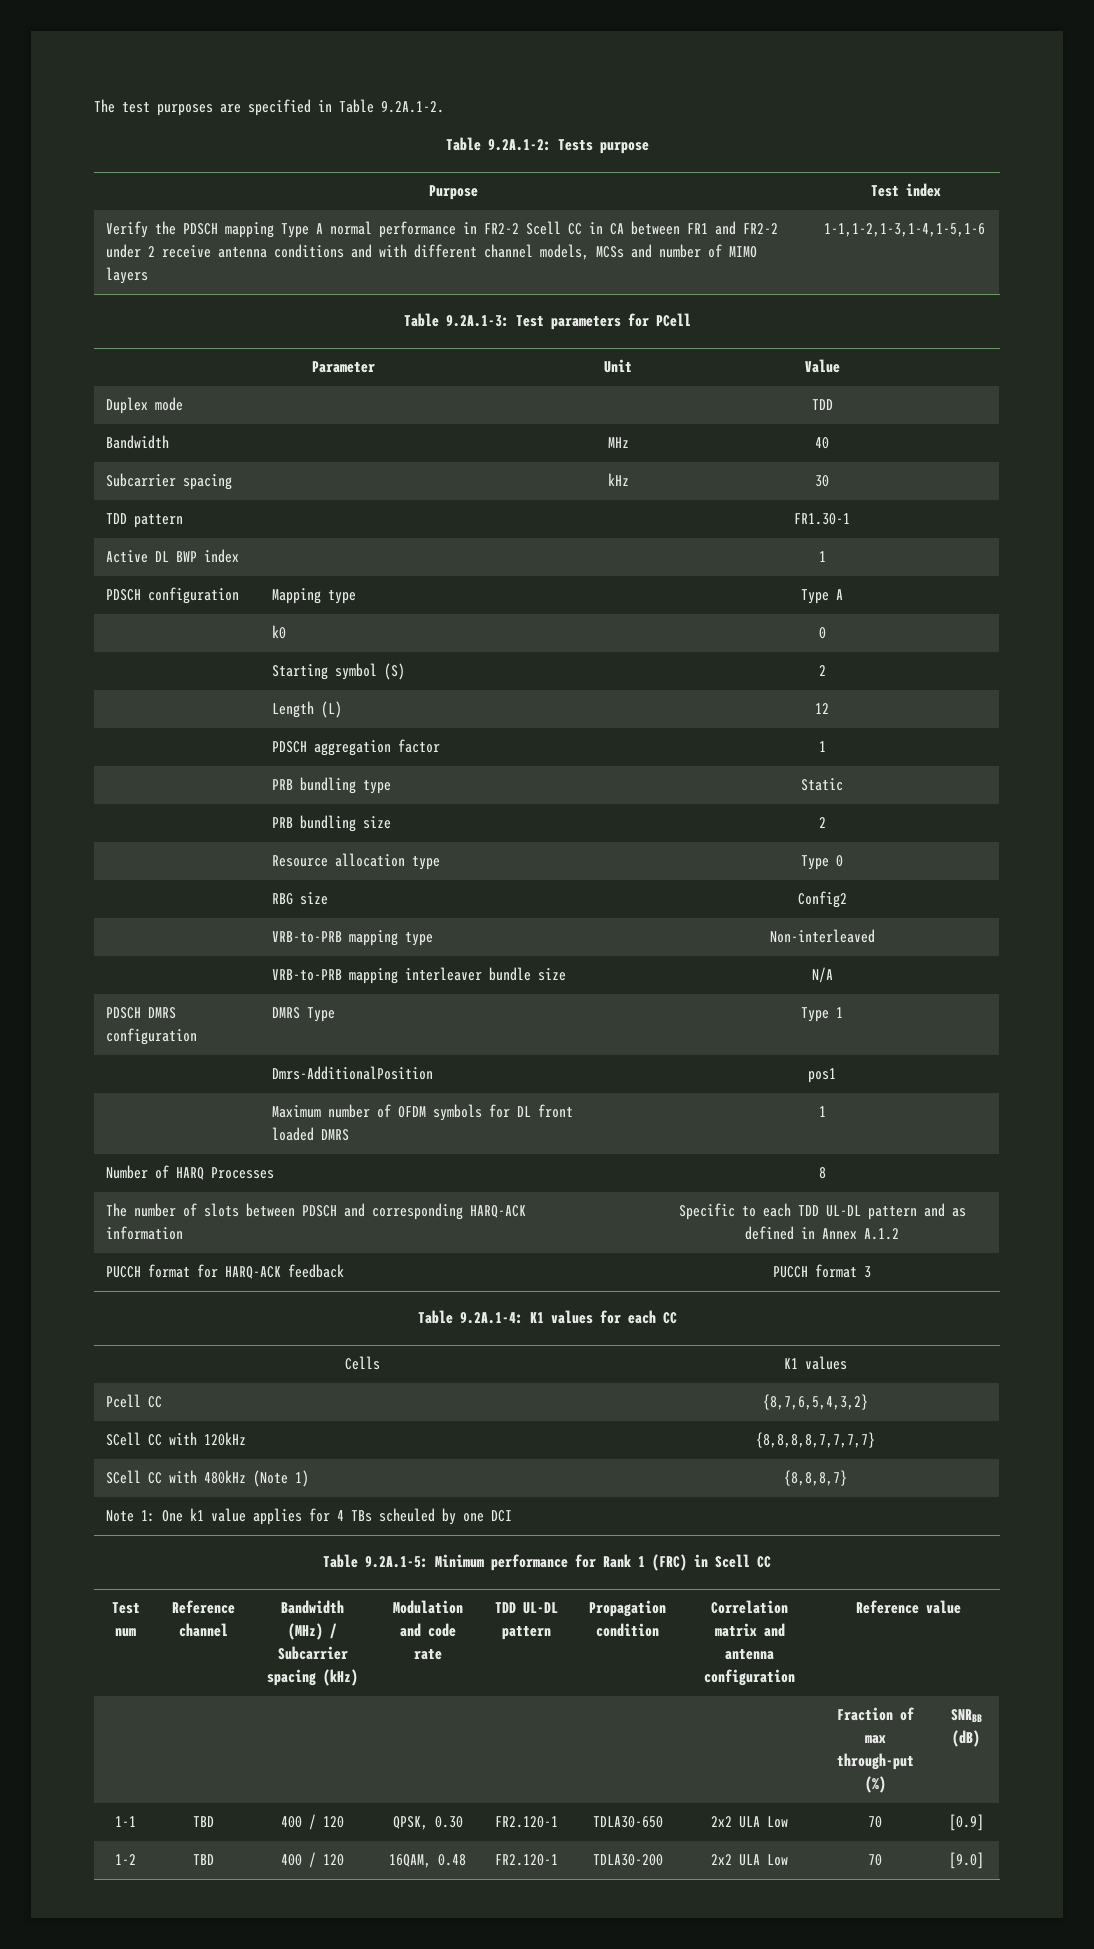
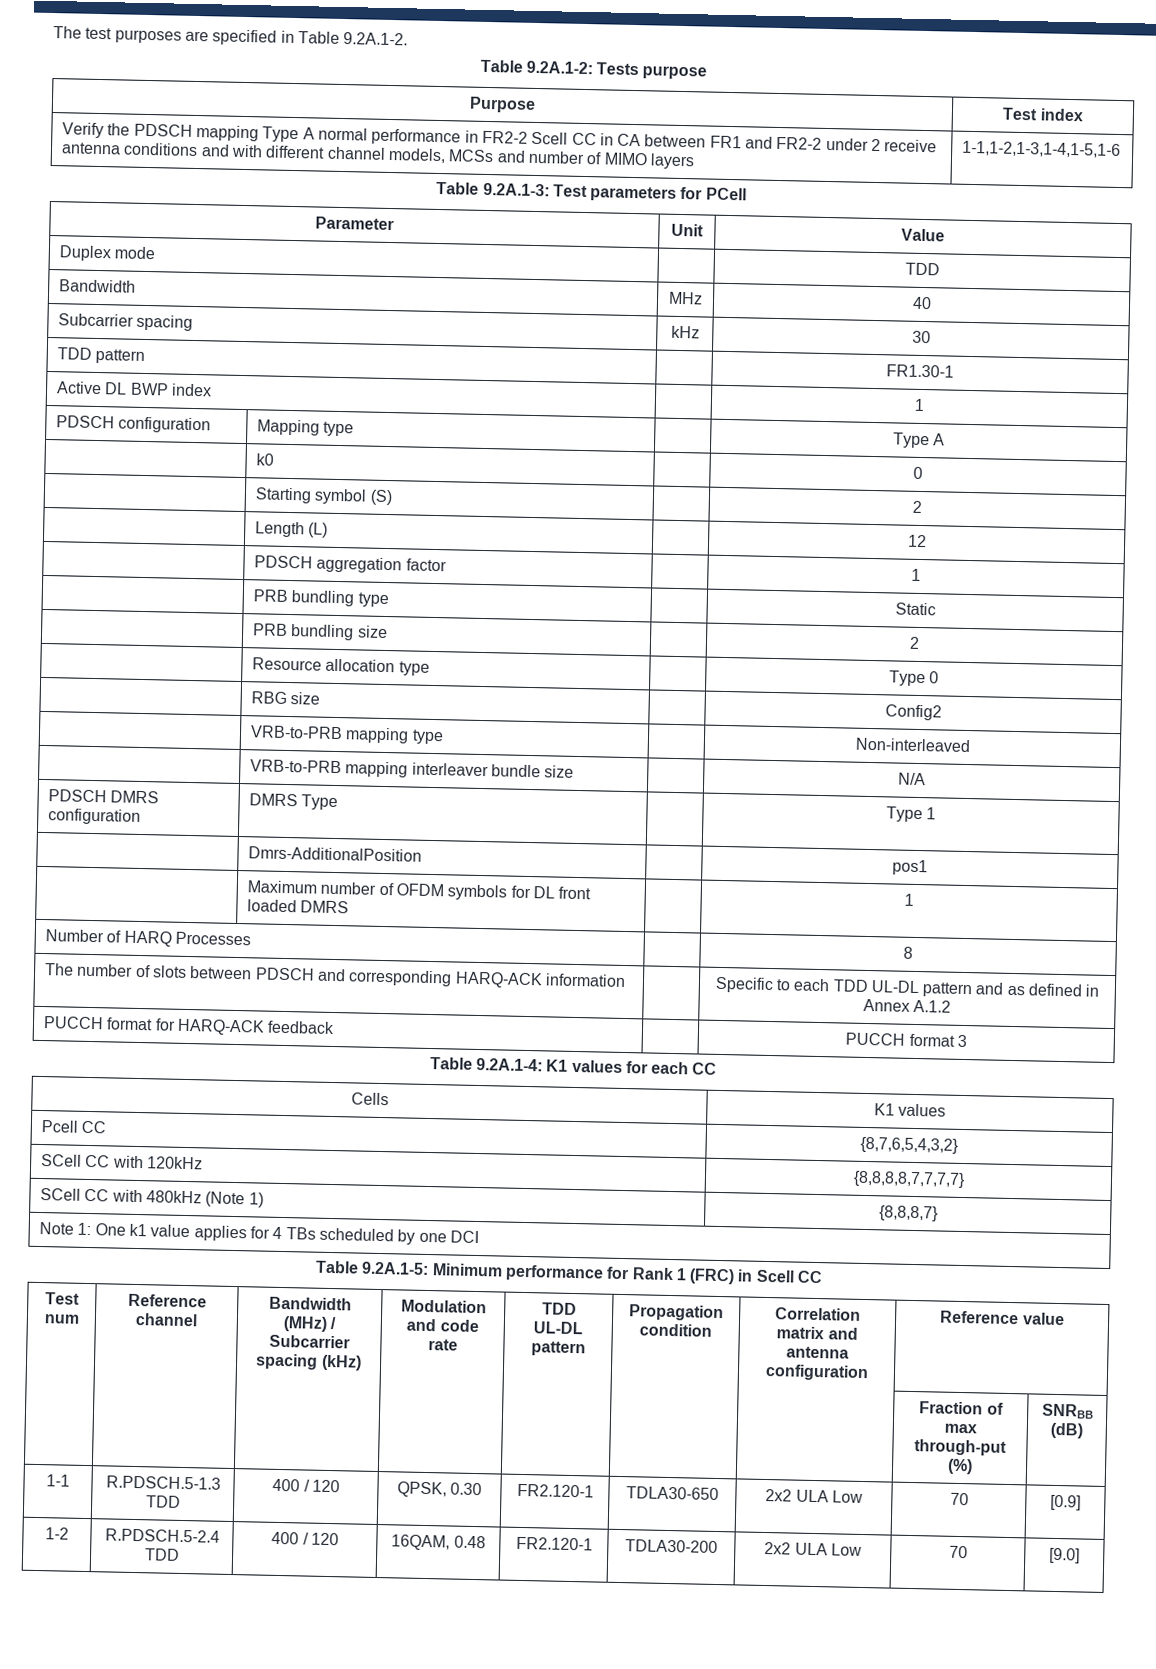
[379,1508,436,1522] scheuled -> [318,1227,394,1242] scheduled
[192,1816,214,1827] TBD -> [105,1475,221,1490] [145,1495,181,1508] R.PDSCH.5-1.3 TDD
[192,1854,214,1865] TBD -> [104,1528,220,1543] [143,1548,180,1561] R.PDSCH.5-2.4 TDD

